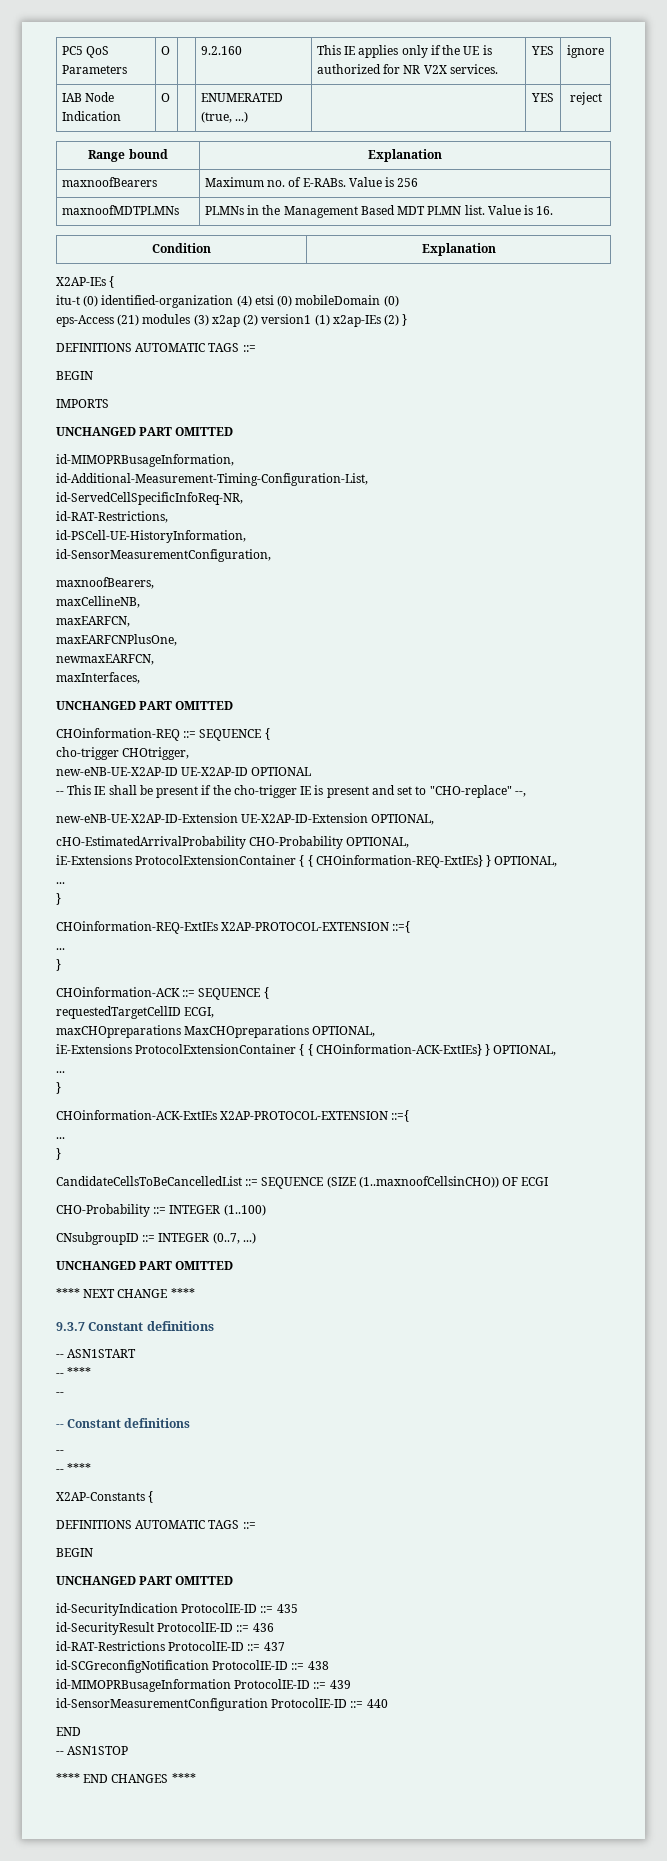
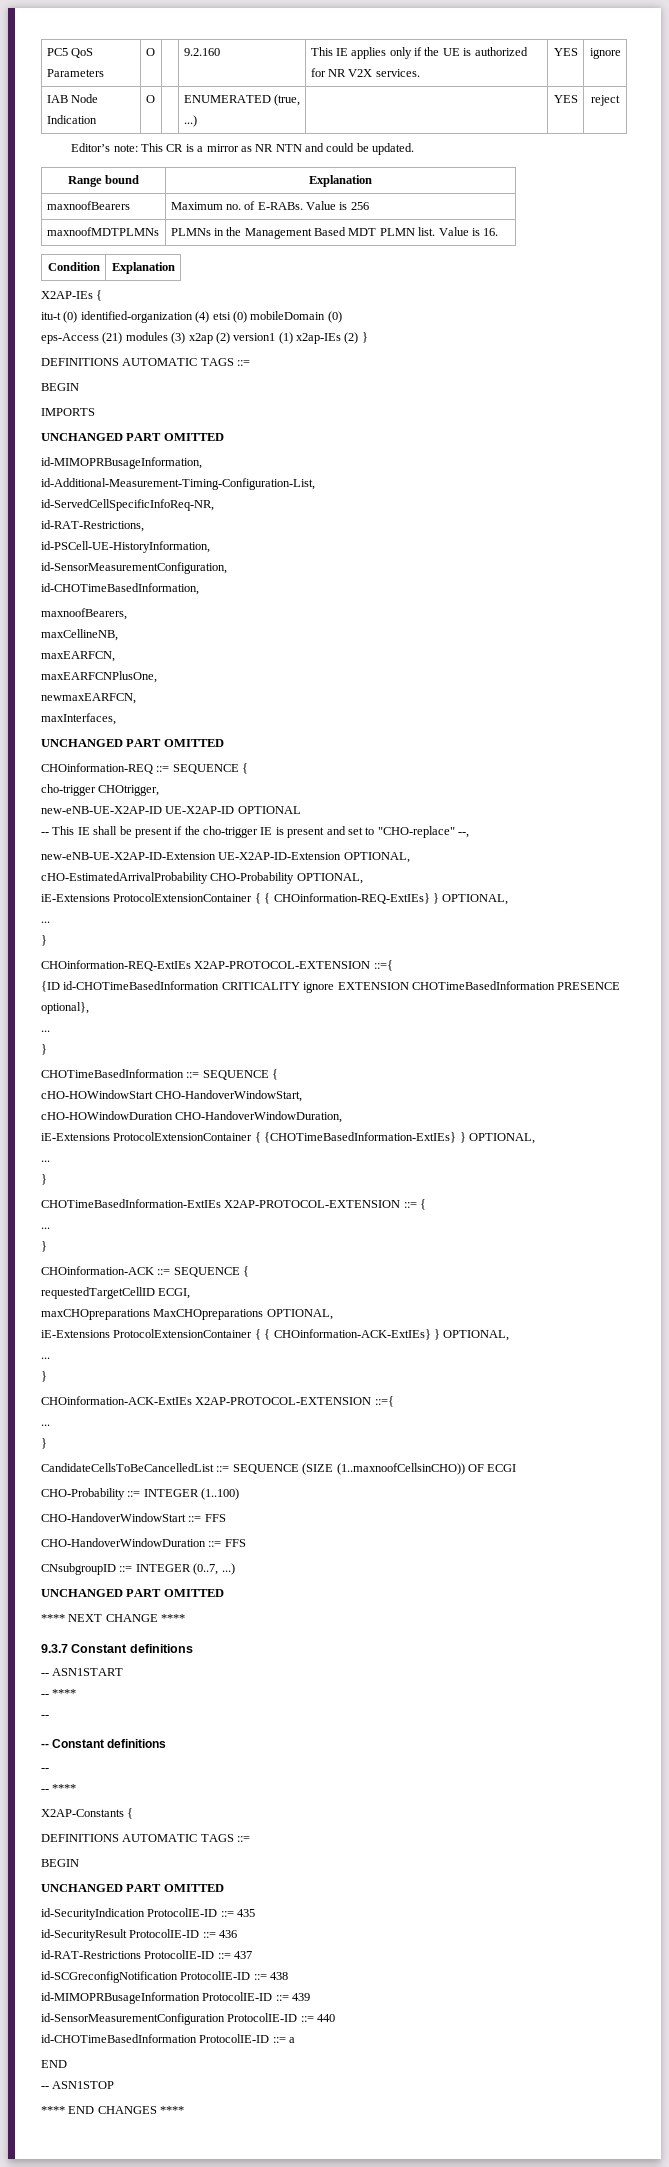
(602, 98) none -> [71,143,415,155] // Editor’s note: This CR is a mirror as NR NTN and could be updated.
(271, 555) none -> [41,583,199,595] // id-CHOTimeBasedInformation,
(411, 927) none -> [41,981,621,993] [41,1002,89,1014] [41,1030,50,1032] [41,1044,47,1055] [41,1069,279,1080] [41,1090,303,1102] [41,1111,343,1123] [41,1132,535,1144] [41,1160,50,1162] [41,1174,47,1185] [41,1199,427,1210] // {ID id-CHOTimeBasedInformation CRITICALITY ignore EXTENSION CHOTimeBasedInformation PRESENCE optional}, // ... // } // CHOTimeBasedInformation ::= SEQUENCE { // cHO-HOWindowStart CHO-HandoverWindowStart, // cHO-HOWindowDuration CHO-HandoverWindowDuration, // iE-Extensions ProtocolExtensionContainer { {CHOTimeBasedInformation-ExtIEs} } OPTIONAL, // ... // } // CHOTimeBasedInformation-ExtIEs X2AP-PROTOCOL-EXTENSION ::= {
(266, 1210) none -> [41,1513,226,1522] [41,1538,246,1547] // CHO-HandoverWindowStart ::= FFS // CHO-HandoverWindowDuration ::= FFS
(388, 1703) none -> [41,2034,296,2043] // id-CHOTimeBasedInformation ProtocolIE-ID ::= a

